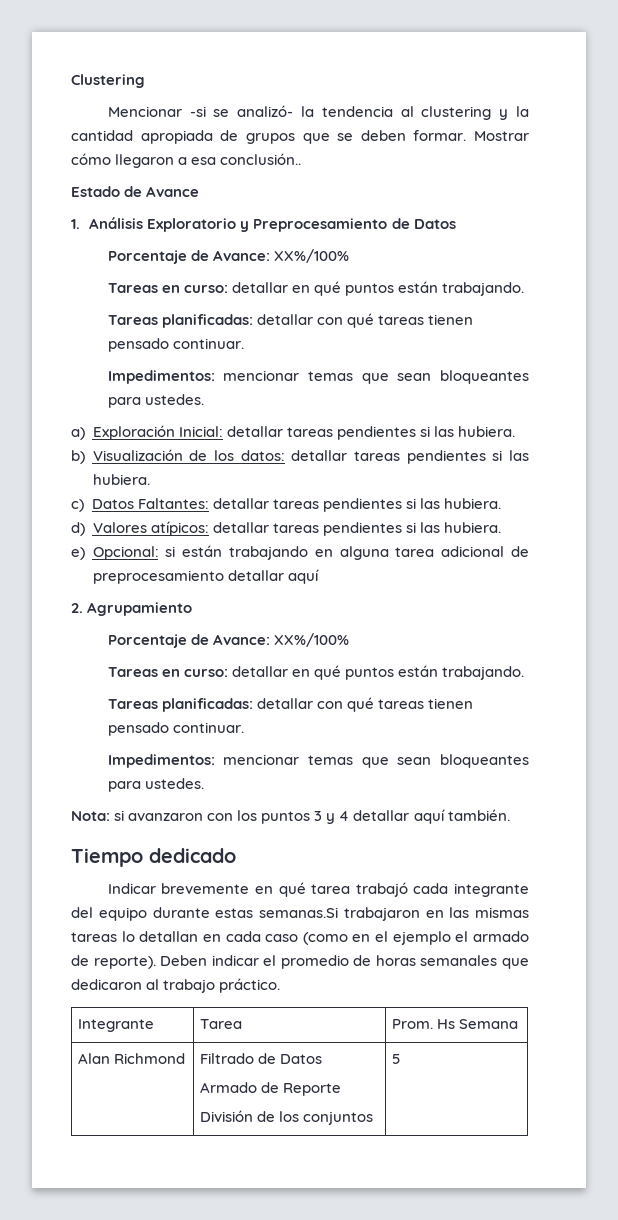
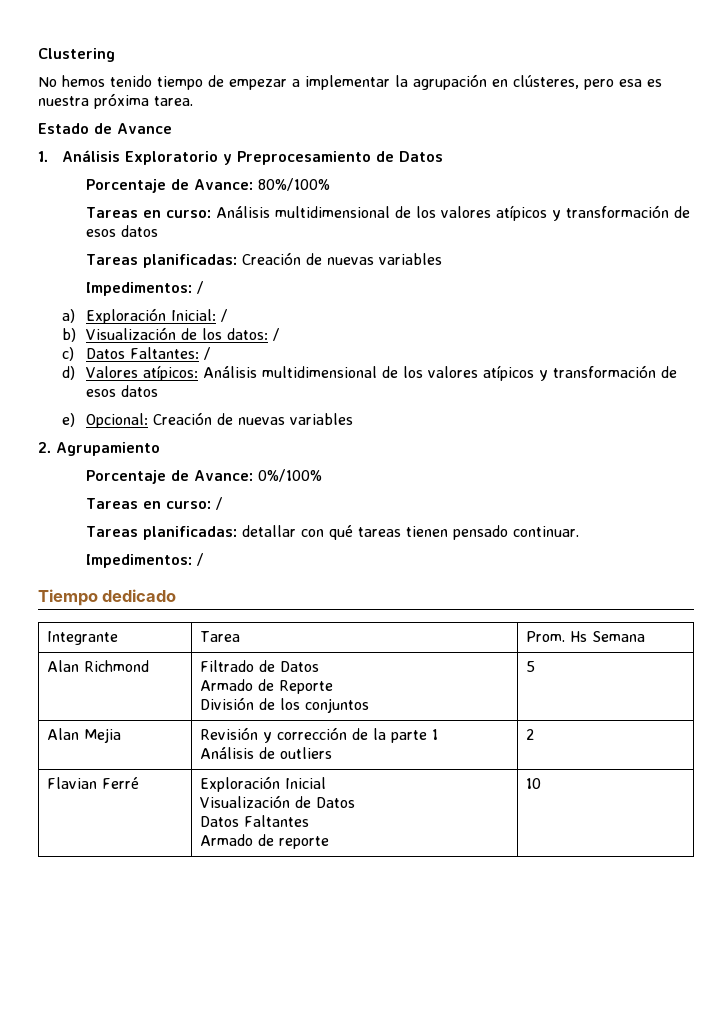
[107,105,529,120] [71,130,529,144] [71,153,302,168] Mencionar -si se analizó- la tendencia al clustering y la cantidad apropiada de grupos que se deben formar. Mostrar cómo llegaron a esa conclusión.. -> [38,74,662,90] [38,93,193,109] No hemos tenido tiempo de empezar a implementar la agrupación en clústeres, pero esa es nuestra próxima tarea.
[273,249,349,263] [107,281,525,296] XX%/100% // Tareas en curso: detallar en qué puntos están trabajando. -> [258,178,331,191] [86,205,691,221] [86,225,159,237] [86,252,443,268] [86,281,205,296] [62,308,229,324] [62,327,281,342] [62,347,212,361] [62,365,678,381] [86,385,159,397] [62,412,354,428] [38,442,160,456] [86,469,323,484] [86,497,224,510] 80%/100% // Tareas en curso: Análisis multidimensional de los valores atípicos y transformación de esos datos // Tareas planificadas: Creación de nuevas variables // Impedimentos: / // a) Exploración Inicial: / // b) Visualización de los datos: / // c) Datos Faltantes: / // d) Valores atípicos: Análisis multidimensional de los valores atípicos y transformación de esos datos // e) Opcional: Creación de nuevas variables // 2. Agrupamiento // Porcentaje de Avance: 0%/100% // Tareas en curso: /
[223,370,529,384] [107,394,204,408] [71,425,515,440] [71,449,529,464] [92,474,150,485] [71,498,501,512] [71,521,501,536] [71,545,529,560] [92,569,319,584] [71,602,193,616] [107,633,349,648] [107,665,525,680] [107,697,473,712] [107,722,244,736] [107,754,529,768] [107,778,204,792] [71,809,510,824] [71,848,236,867] [107,882,529,897] [71,907,529,921] [71,931,529,945] [71,955,529,969] [71,978,281,993] mencionar temas que sean bloqueantes para ustedes. // a) Exploración Inicial: detallar tareas pendientes si las hubiera. // b) Visualización de los datos: detallar tareas pendientes si las hubiera. // c) Datos Faltantes: detallar tareas pendientes si las hubiera. // d) Valores atípicos: detallar tareas pendientes si las hubiera. // e) Opcional: si están trabajando en alguna tarea adicional de preprocesamiento detallar aquí // 2. Agrupamiento // Porcentaje de Avance: XX%/100% // Tareas en curso: detallar en qué puntos están trabajando. // Tareas planificadas: detallar con qué tareas tienen pensado continuar. // Impedimentos: mencionar temas que sean bloqueantes para ustedes. // Nota: si avanzaron con los puntos 3 y 4 detallar aquí también. // Tiempo dedicado // Indicar brevemente en qué tarea trabajó cada integrante del equipo durante estas semanas.Si trabajaron en las mismas tareas lo detallan en cada caso (como en el ejemplo el armado de reporte). Deben indicar el promedio de horas semanales que dedicaron al trabajo práctico. -> [197,553,205,566] [38,589,177,606] / // Tiempo dedicado
(401, 1059) none -> [47,728,122,743] [200,727,439,743] [200,747,333,759] [526,729,535,740] [47,777,140,789] [200,776,327,792] [200,795,356,808] [200,815,310,827] [200,834,330,849] [526,778,542,789] // Alan Mejia | Revisión y corrección de la parte 1 // Análisis de outliers | 2 // Flavian Ferré | Exploración Inicial // Visualización de Datos // Datos Faltantes // Armado de reporte | 10

